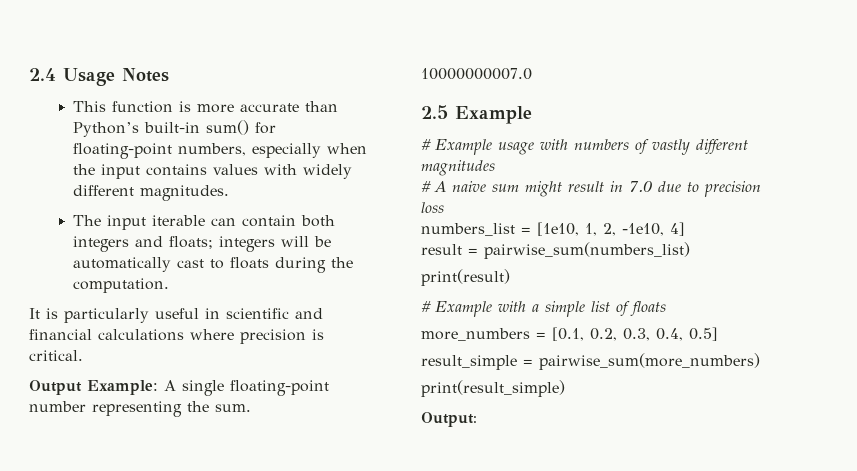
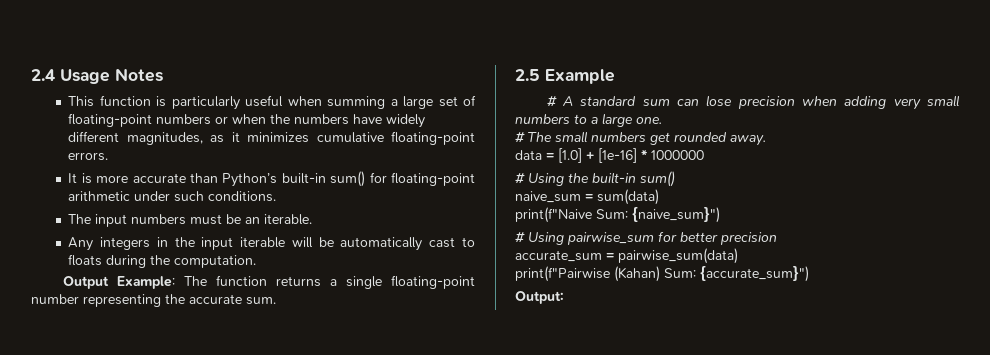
(192, 106) none -> [171,95,477,110] [68,113,426,128] [68,131,475,145] [68,152,109,161] [68,173,92,184] particularly useful when summing a large set of floating-point numbers or when the numbers have widely different magnitudes, as it minimizes cumulative floating-point errors. // It is
[178,143,368,158] [73,164,353,179] [73,185,230,201] [73,215,336,230] [73,236,276,252] numbers, especially when the input contains values with widely different magnitudes. // The input iterable can contain both integers and floats; integers -> [68,191,277,202] [68,214,313,227] [68,237,286,251] arithmetic under such conditions. // The input numbers must be an iterable. // Any integers in the input iterable
[29,308,323,323] [29,329,324,344] [29,350,83,361] [29,380,176,395] It is particularly useful in scientific and financial calculations where precision is critical. // Output Example: A -> [62,275,337,289] Output Example: The function returns a
(209, 406) none -> [189,294,242,304] accurate
[421,68,532,80] // 10000000007.0 -> (276, 301) none
[435,139,748,155] [421,160,495,176] [421,181,761,197] [421,202,444,213] [421,222,685,236] [421,242,690,259] [421,269,510,286] [421,301,666,317] [421,327,718,341] [421,353,760,370] [421,380,565,397] Example usage with numbers of vastly different magnitudes // # A naive sum might result in 7.0 due to precision loss // numbers_list = [1e10, 1, 2, -1e10, 4] // result = pairwise_sum(numbers_list) // print(result) // # Example with a simple list of floats // more_numbers = [0.1, 0.2, 0.3, 0.4, 0.5] // result_simple = pairwise_sum(more_numbers) // print(result_simple) -> [561,95,960,110] [515,113,662,127] [515,131,766,146] [515,148,704,163] [515,171,675,187] [515,189,659,205] [515,207,720,223] [515,231,777,245] [515,248,738,264] [515,266,809,282] A standard sum can lose precision when adding very small numbers to a large one. // # The small numbers get rounded away. // data = [1.0] + [1e-16] * 1000000 // # Using the built-in sum() // naive_sum = sum(data) // print(f"Naive Sum: {naive_sum}") // # Using pairwise_sum for better precision // accurate_sum = pairwise_sum(data) // print(f"Pairwise (Kahan) Sum: {accurate_sum}")

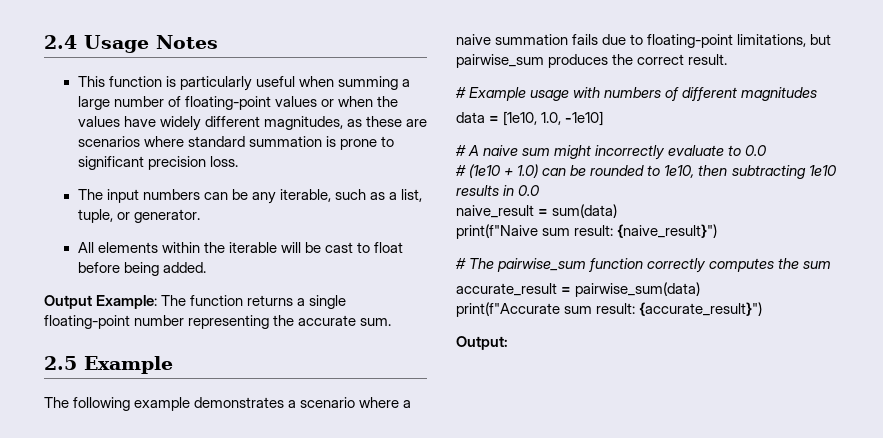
[438,96,458,107] set -> [113,96,164,107] number
[156,114,212,125] numbers -> [274,96,317,107] values
[294,114,350,125] numbers -> [77,116,120,127] values
[231,131,475,145] [68,152,109,161] [68,171,475,187] [68,191,277,202] [68,214,313,227] [68,237,234,251] it minimizes cumulative floating-point errors. // It is more accurate than Python’s built-in sum() for floating-point arithmetic under such conditions. // The input numbers must be an iterable. // Any integers in the input -> [365,116,427,127] [77,136,394,150] [77,156,238,170] [77,189,423,204] [77,209,200,223] [77,242,225,253] these are scenarios where standard summation is prone to significant precision loss. // The input numbers can be any iterable, such as a list, tuple, or generator. // All elements within the
[340,237,423,251] automatically -> (321, 247) none
[68,254,257,268] floats during the computation. -> [374,242,404,253] [77,262,206,276] float before being added.
[546,95,960,110] [515,113,662,127] [515,131,766,146] [515,148,704,163] [515,171,675,187] [515,189,659,205] [515,207,720,223] [515,231,777,245] [515,248,738,264] [515,266,809,282] # A standard sum can lose precision when adding very small numbers to a large one. // # The small numbers get rounded away. // data = [1.0] + [1e-16] * 1000000 // # Using the built-in sum() // naive_sum = sum(data) // print(f"Naive Sum: {naive_sum}") // # Using pairwise_sum for better precision // accurate_sum = pairwise_sum(data) // print(f"Pairwise (Kahan) Sum: {accurate_sum}") -> [44,397,412,411] [456,34,832,48] [456,54,728,68] [455,87,818,101] [456,111,604,126] [455,145,768,160] [455,164,837,179] [456,185,541,196] [456,204,618,218] [456,224,718,239] [455,258,832,273] [456,282,701,297] [456,302,763,317] The following example demonstrates a scenario where a naive summation fails due to floating-point limitations, but pairwise_sum produces the correct result. // # Example usage with numbers of different magnitudes // data = [1e10, 1.0, -1e10] // # A naive sum might incorrectly evaluate to 0.0 // # (1e10 + 1.0) can be rounded to 1e10, then subtracting 1e10 results in 0.0 // naive_result = sum(data) // print(f"Naive sum result: {naive_result}") // # The pairwise_sum function correctly computes the sum // accurate_result = pairwise_sum(data) // print(f"Accurate sum result: {accurate_result}")

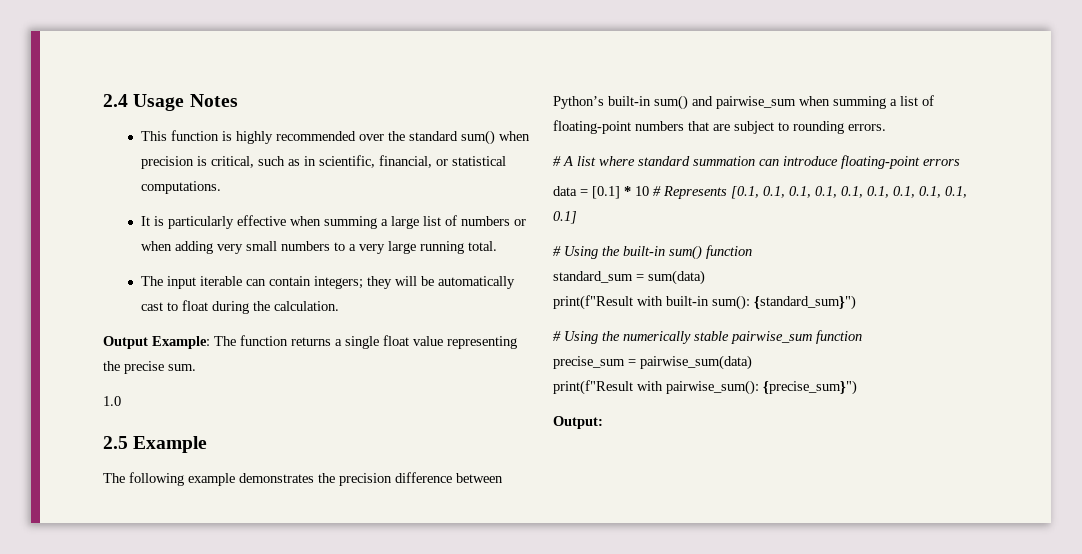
[179,76,410,91] [77,96,398,110] [77,116,427,131] [77,136,394,150] [77,156,238,170] [77,189,423,204] [77,209,200,223] [77,242,277,253] particularly useful when summing a large number of floating-point values or when the values have widely different magnitudes, as these are scenarios where standard summation is prone to significant precision loss. // The input numbers can be any iterable, such as a list, tuple, or generator. // All elements within the iterable -> [235,130,530,145] [140,155,506,169] [140,181,221,194] [140,215,526,229] [140,241,497,254] [140,276,392,289] highly recommended over the standard sum() when precision is critical, such as in scientific, financial, or statistical computations. // It is particularly effective when summing a large list of numbers or when adding very small numbers to a very large running total. // The input iterable can contain integers; they
(321, 247) none -> [437,276,515,289] automatically
[77,262,206,276] before being added. -> [211,301,339,314] during the calculation.
[44,315,185,329] floating-point number -> [383,335,443,346] float value
[298,315,357,326] accurate -> [124,361,164,374] precise
(392, 322) none -> [103,396,121,406] // 1.0
[288,397,412,408] [456,34,832,48] [456,54,728,68] [455,87,818,101] [456,111,604,126] [455,145,768,160] [455,164,837,179] [456,185,541,196] [456,204,618,218] [456,224,718,239] [455,258,832,273] [456,282,701,297] [456,302,763,317] a scenario where a naive summation fails due to floating-point limitations, but pairwise_sum produces the correct result. // # Example usage with numbers of different magnitudes // data = [1e10, 1.0, -1e10] // # A naive sum might incorrectly evaluate to 0.0 // # (1e10 + 1.0) can be rounded to 1e10, then subtracting 1e10 results in 0.0 // naive_result = sum(data) // print(f"Naive sum result: {naive_result}") // # The pairwise_sum function correctly computes the sum // accurate_result = pairwise_sum(data) // print(f"Accurate sum result: {accurate_result}") -> [318,472,503,486] [553,95,934,110] [553,120,886,134] [553,155,960,169] [553,186,967,199] [553,211,577,224] [553,245,752,260] [553,270,705,285] [553,295,856,310] [553,330,862,344] [553,355,752,370] [553,380,857,395] the precision difference between Python’s built-in sum() and pairwise_sum when summing a list of floating-point numbers that are subject to rounding errors. // # A list where standard summation can introduce floating-point errors // data = [0.1] * 10 # Represents [0.1, 0.1, 0.1, 0.1, 0.1, 0.1, 0.1, 0.1, 0.1, 0.1] // # Using the built-in sum() function // standard_sum = sum(data) // print(f"Result with built-in sum(): {standard_sum}") // # Using the numerically stable pairwise_sum function // precise_sum = pairwise_sum(data) // print(f"Result with pairwise_sum(): {precise_sum}")

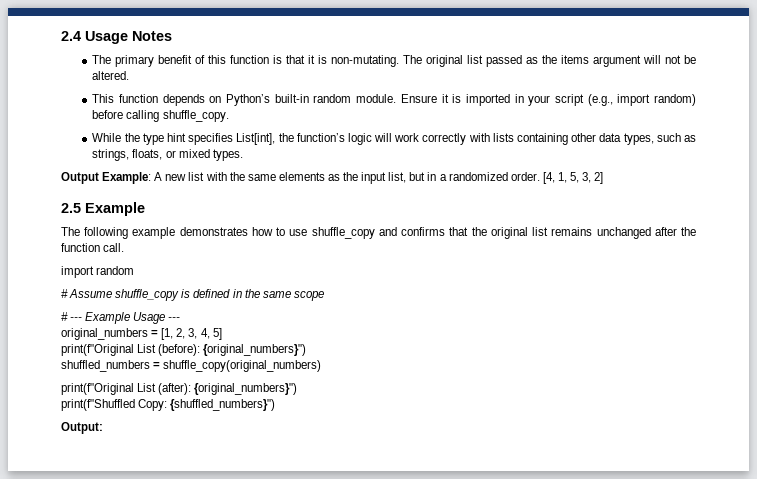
[140,130,530,145] [140,155,506,169] [140,181,221,194] [140,215,526,229] [140,241,497,254] [140,276,515,289] [140,300,339,314] [103,335,517,349] [103,361,196,374] [103,396,121,406] This function is highly recommended over the standard sum() when precision is critical, such as in scientific, financial, or statistical computations. // It is particularly effective when summing a large list of numbers or when adding very small numbers to a very large running total. // The input iterable can contain integers; they will be automatically cast to float during the calculation. // Output Example: The function returns a single float value representing the precise sum. // 1.0 -> [92,55,696,67] [92,71,130,80] [92,94,696,106] [92,110,229,122] [92,133,696,145] [92,149,243,161] [61,172,604,184] The primary benefit of this function is that it is non-mutating. The original list passed as the items argument will not be altered. // This function depends on Python’s built-in random module. Ensure it is imported in your script (e.g., import random) before calling shuffle_copy. // While the type hint specifies List[int], the function’s logic will work correctly with lists containing other data types, such as strings, floats, or mixed types. // Output Example: A new list with the same elements as the input list, but in a randomized order. [4, 1, 5, 3, 2]
[318,472,503,486] [553,95,934,110] [553,120,886,134] [553,155,960,169] [553,186,967,199] [553,211,577,224] [553,245,752,260] [553,270,705,285] [553,295,856,310] [553,330,862,344] [553,355,752,370] [553,380,857,395] the precision difference between Python’s built-in sum() and pairwise_sum when summing a list of floating-point numbers that are subject to rounding errors. // # A list where standard summation can introduce floating-point errors // data = [0.1] * 10 # Represents [0.1, 0.1, 0.1, 0.1, 0.1, 0.1, 0.1, 0.1, 0.1, 0.1] // # Using the built-in sum() function // standard_sum = sum(data) // print(f"Result with built-in sum(): {standard_sum}") // # Using the numerically stable pairwise_sum function // precise_sum = pairwise_sum(data) // print(f"Result with pairwise_sum(): {precise_sum}") -> [251,227,696,239] [61,243,125,252] [61,266,135,278] [61,289,324,301] [61,312,181,324] [61,328,222,340] [61,344,307,356] [61,360,322,372] [61,383,298,395] [61,399,276,411] how to use shuffle_copy and confirms that the original list remains unchanged after the function call. // import random // # Assume shuffle_copy is defined in the same scope // # --- Example Usage --- // original_numbers = [1, 2, 3, 4, 5] // print(f"Original List (before): {original_numbers}") // shuffled_numbers = shuffle_copy(original_numbers) // print(f"Original List (after): {original_numbers}") // print(f"Shuffled Copy: {shuffled_numbers}")

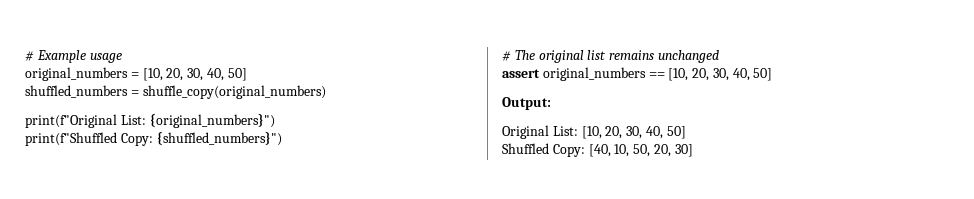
[61,31,172,44] [92,55,696,67] [92,71,130,80] [92,94,696,106] [92,110,229,122] [92,133,696,145] [92,149,243,161] [61,172,604,184] [61,202,145,216] [61,227,696,239] [61,243,125,252] [61,266,135,278] [61,289,324,301] [61,312,181,324] [61,328,222,340] [61,344,307,356] 2.4 Usage Notes // The primary benefit of this function is that it is non-mutating. The original list passed as the items argument will not be altered. // This function depends on Python’s built-in random module. Ensure it is imported in your script (e.g., import random) before calling shuffle_copy. // While the type hint specifies List[int], the function’s logic will work correctly with lists containing other data types, such as strings, floats, or mixed types. // Output Example: A new list with the same elements as the input list, but in a randomized order. [4, 1, 5, 3, 2] // 2.5 Example // The following example demonstrates how to use shuffle_copy and confirms that the original list remains unchanged after the function call. // import random // # Assume shuffle_copy is defined in the same scope // # --- Example Usage --- // original_numbers = [1, 2, 3, 4, 5] // print(f"Original List (before): {original_numbers}") -> [25,50,122,63] [25,67,247,81] # Example usage // original_numbers = [10, 20, 30, 40, 50]
[137,383,192,395] List (after): -> [120,115,146,125] List:
[61,422,103,434] Output: -> [502,50,719,63] [502,67,773,81] [502,97,551,110] [502,125,686,139] [502,143,693,157] # The original list remains unchanged // assert original_numbers == [10, 20, 30, 40, 50] // Output: // Original List: [10, 20, 30, 40, 50] // Shuffled Copy: [40, 10, 50, 20, 30]

